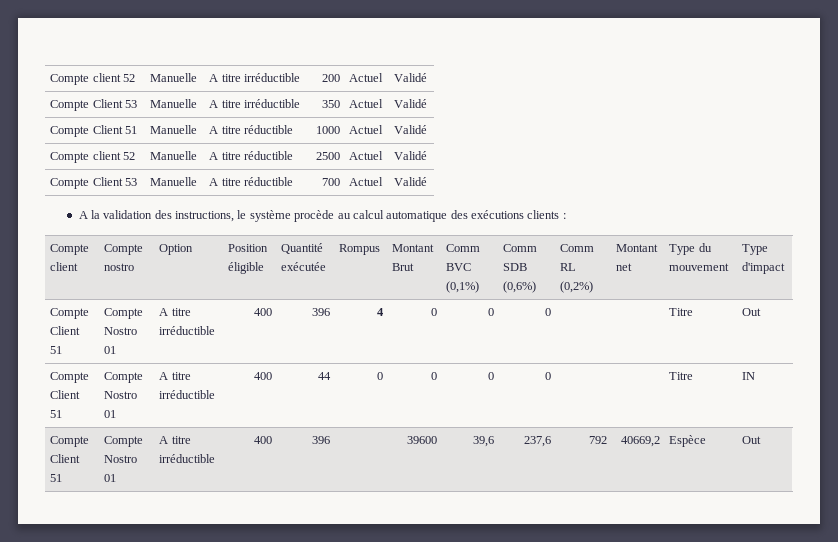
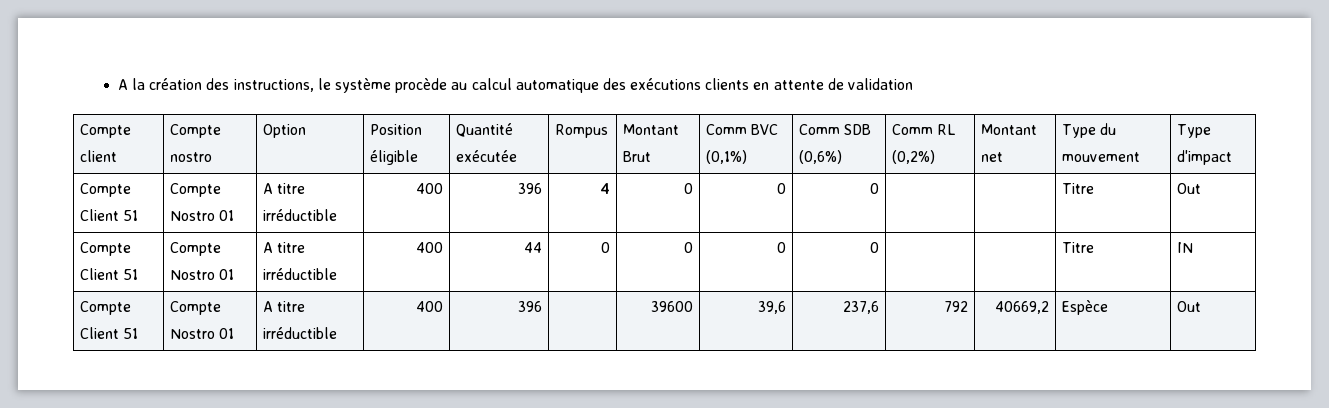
[50,73,136,85] [150,73,198,82] [209,73,301,82] [321,74,340,82] [349,73,384,82] [394,73,428,82] [50,99,138,111] [150,99,198,108] [209,99,301,108] [321,100,340,108] [349,99,384,108] [394,99,428,108] [50,125,138,137] [150,125,198,134] [209,125,294,134] [315,126,340,134] [349,125,384,134] [394,125,428,134] [50,151,136,163] [150,151,198,160] [209,151,294,160] [315,152,340,160] [349,151,384,160] [394,151,428,160] [50,177,138,189] [150,177,198,186] [209,177,294,186] [321,178,340,186] [349,177,384,186] [394,177,428,186] Compte client 52 | Manuelle | A titre irréductible | 200 | Actuel | Validé // Compte Client 53 | Manuelle | A titre irréductible | 350 | Actuel | Validé // Compte Client 51 | Manuelle | A titre réductible | 1000 | Actuel | Validé // Compte client 52 | Manuelle | A titre réductible | 2500 | Actuel | Validé // Compte Client 53 | Manuelle | A titre réductible | 700 | Actuel | Validé // -> (117, 84) none
[103,210,153,219] validation -> [149,78,203,90] création
[562,213,566,219] : -> [753,78,914,90] en attente de validation

